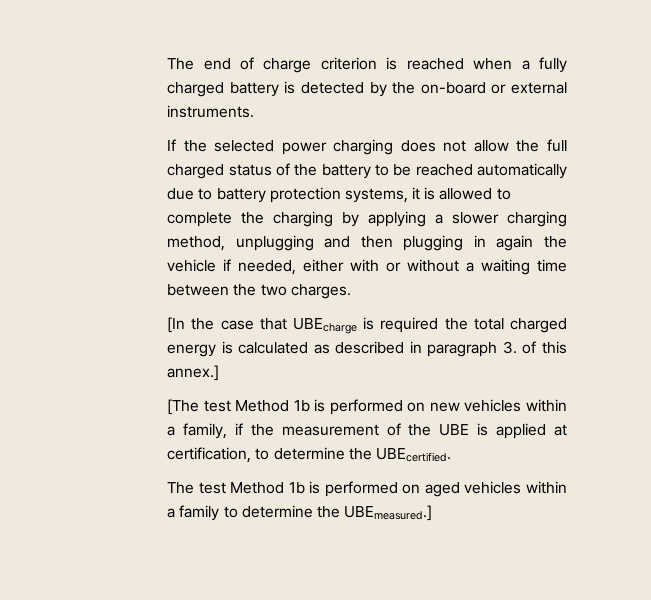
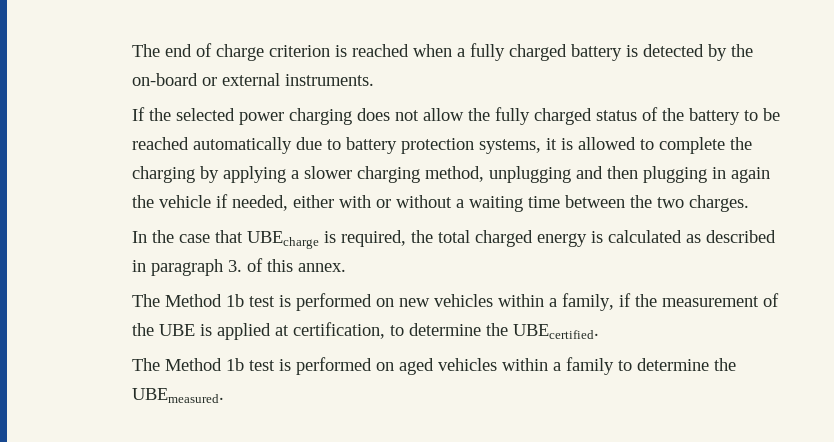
[547,139,568,152] full -> [494,107,530,125] fully
[167,317,186,333] [In -> [131,231,147,243] In
[380,317,439,333] required -> [340,230,406,247] required,
[167,365,220,381] [167,399,310,415] annex.] // [The test Method 1b -> [297,263,346,272] [131,294,275,307] annex. // The Method 1b test
[198,482,305,494] test Method 1b -> [164,358,275,371] Method 1b test
[344,505,433,521] UBEmeasured.] -> [131,388,224,403] UBEmeasured.

